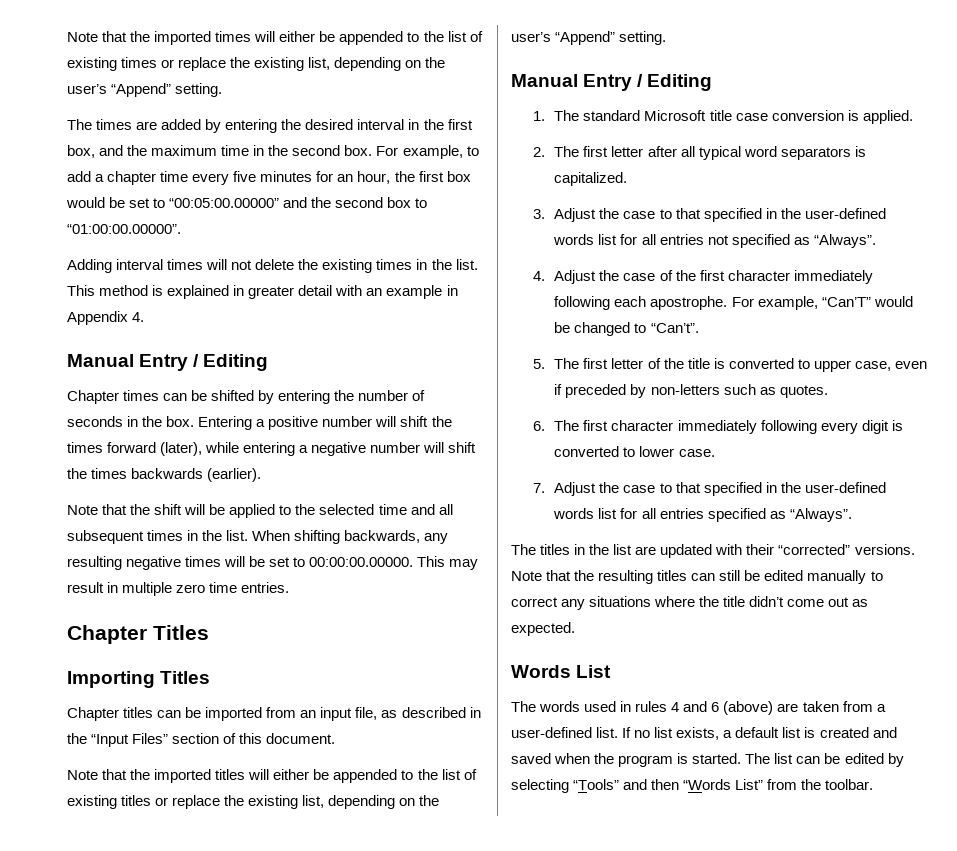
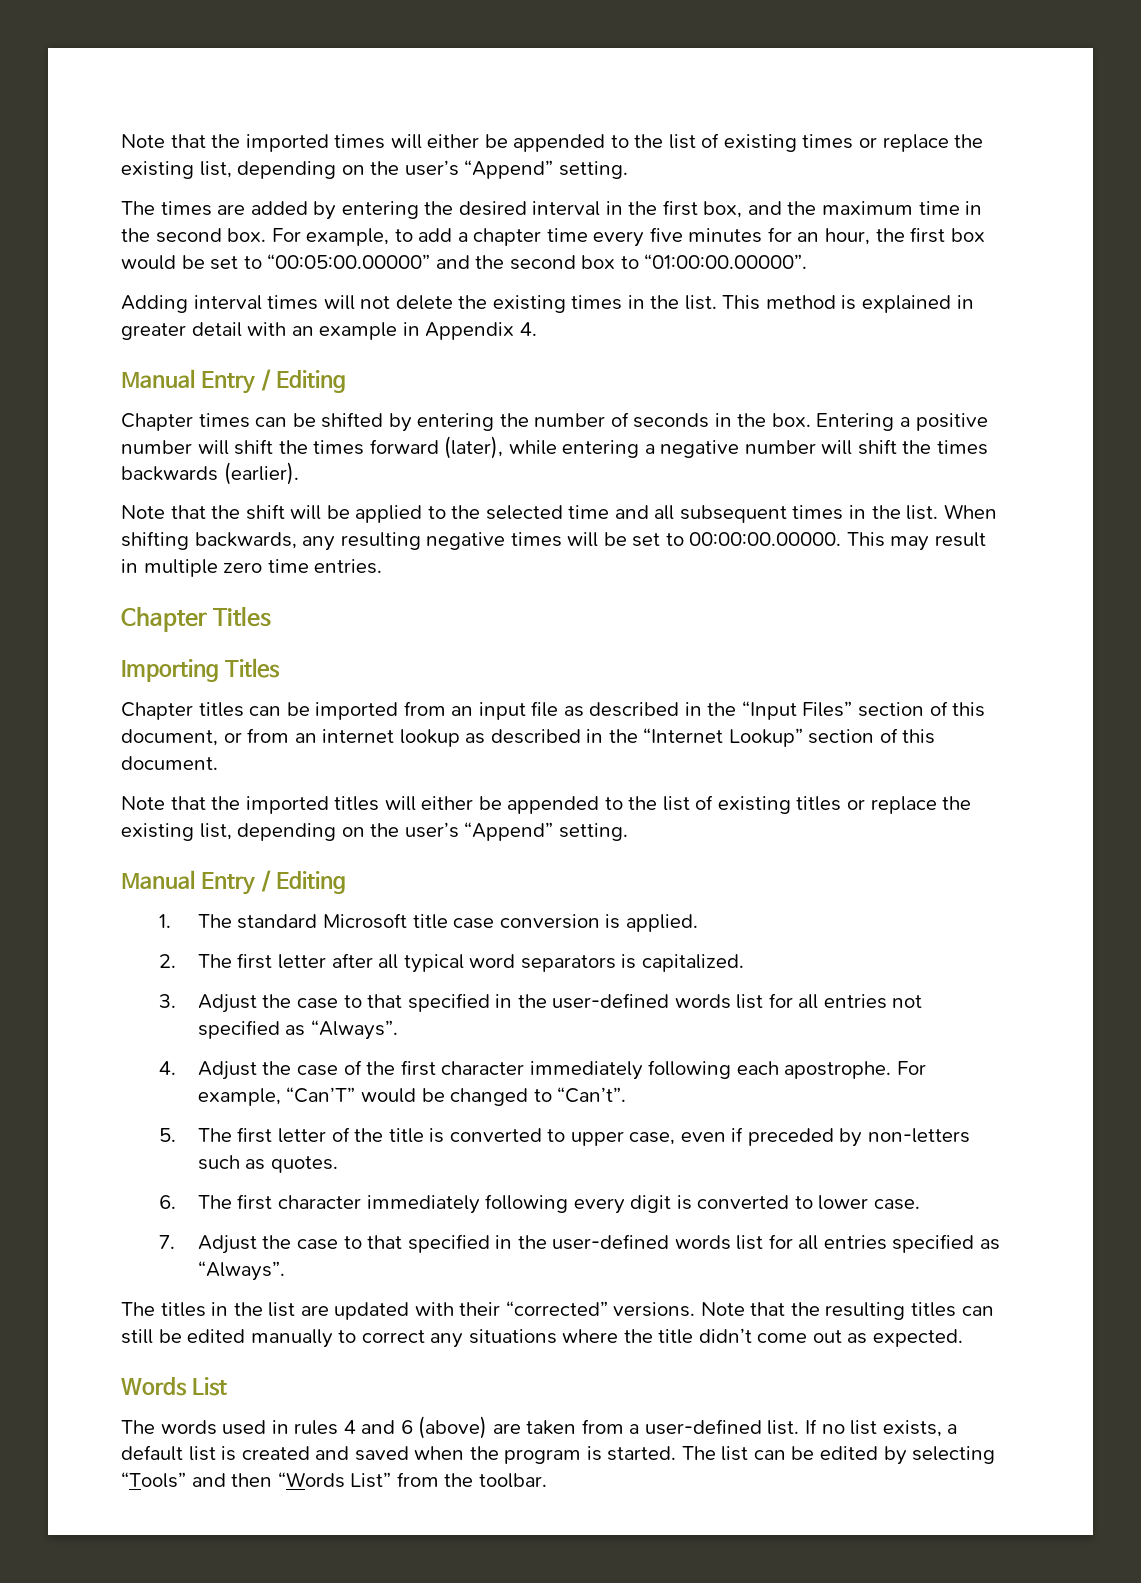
[355,707,378,720] file, -> [531,701,559,717] file
(263, 738) none -> [121,728,936,747] document, or from an internet lookup as described in the “Internet Lookup” section of this

